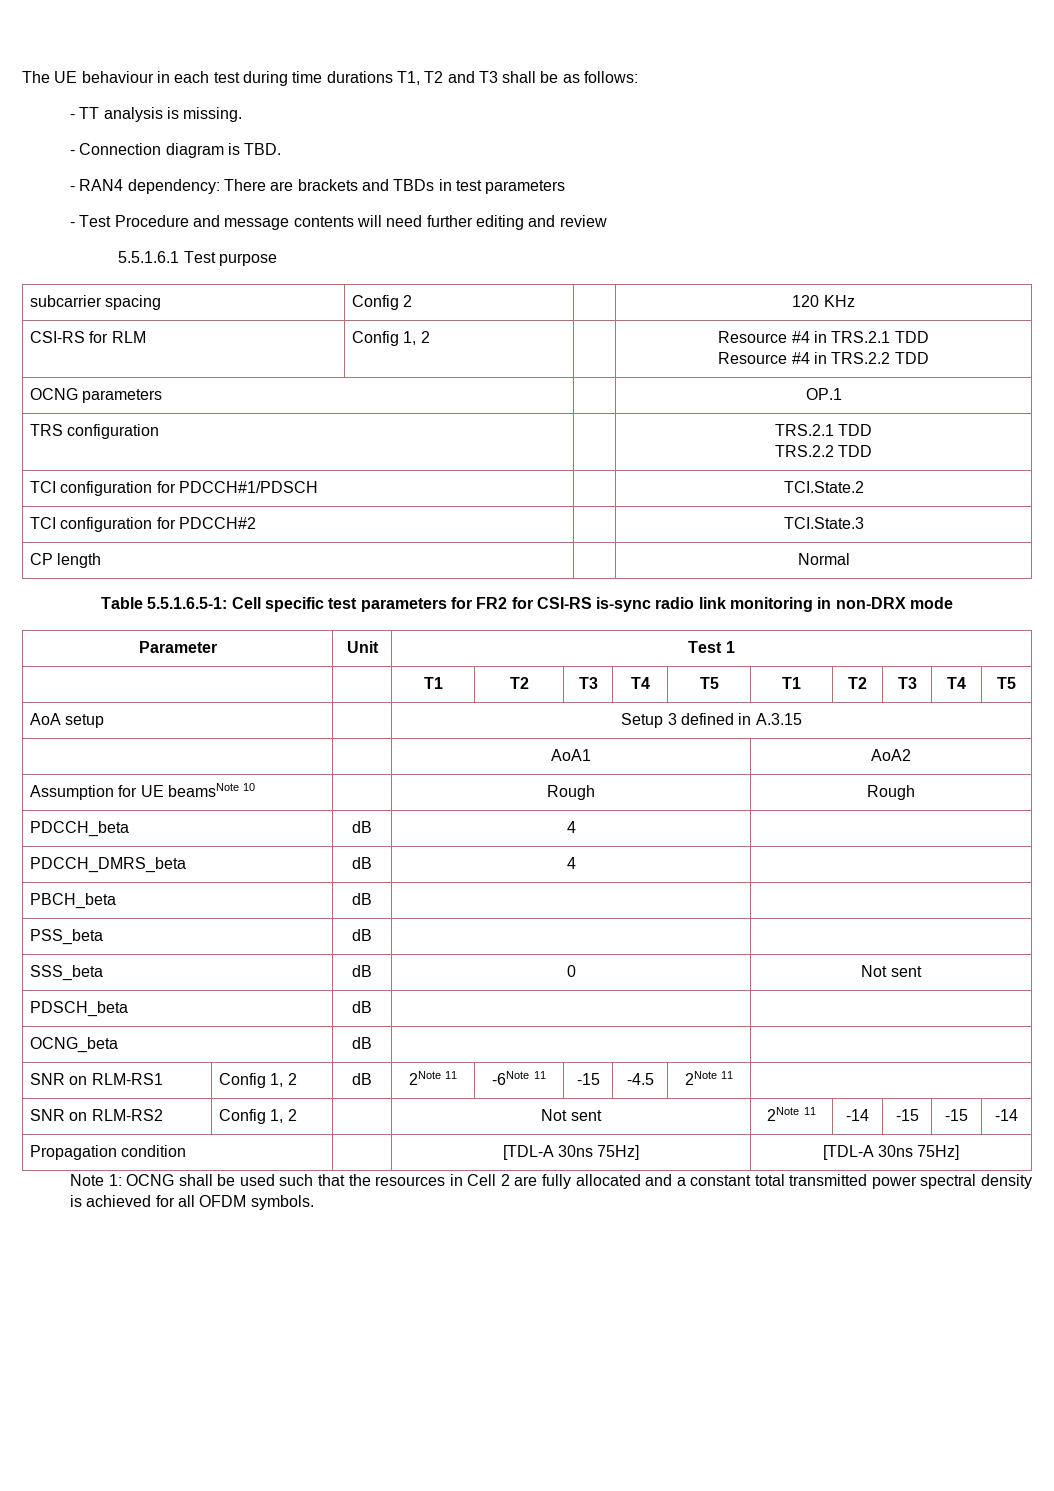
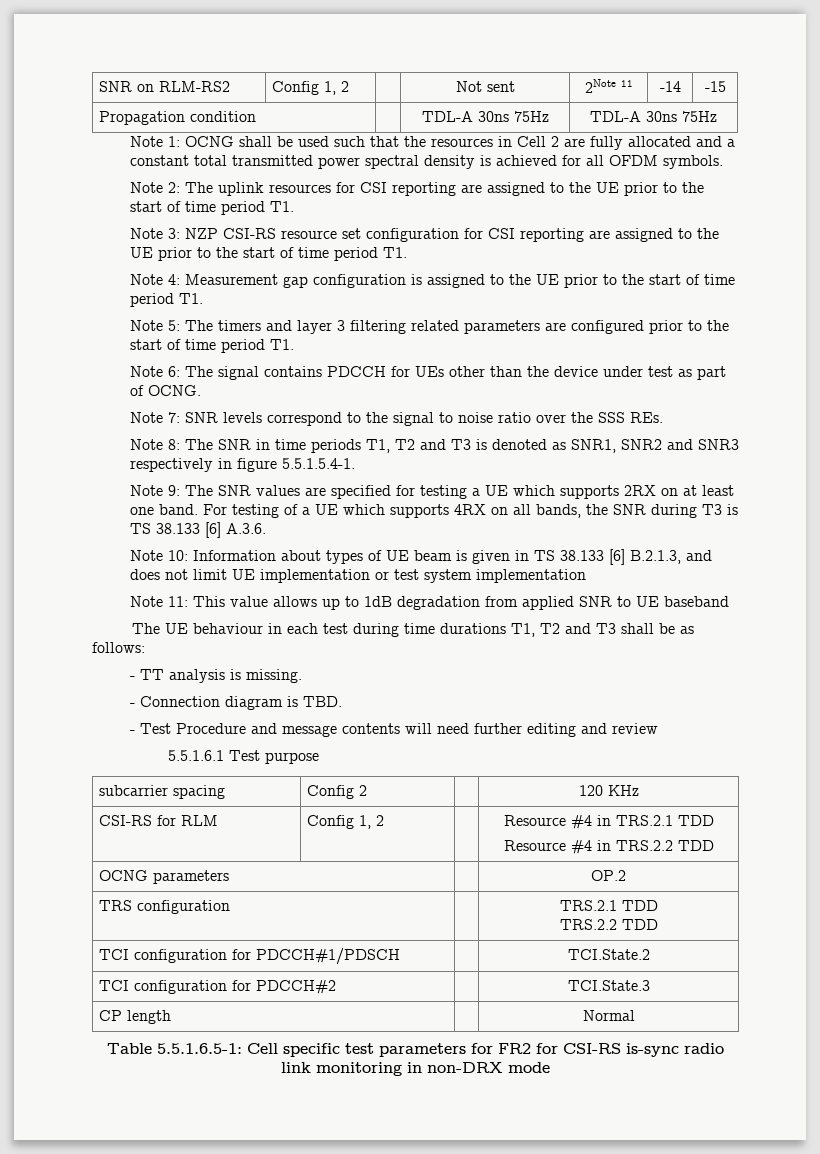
(22, 77) none -> [98,81,230,92] [271,81,349,95] [455,81,515,92] [584,79,633,93] [659,81,681,92] [704,81,726,92] [98,111,256,125] [421,111,549,122] [590,111,717,122] [129,136,735,150] [129,155,723,169] [129,182,704,196] [129,201,294,215] [129,228,719,242] [129,247,407,261] [129,274,735,288] [129,293,203,307] [129,320,729,334] [129,339,294,353] [129,366,726,380] [129,385,201,396] [129,412,663,426] [129,439,739,453] [129,458,355,472] [129,485,734,499] [129,504,738,518] [129,522,266,538] [129,549,712,565] [129,569,586,583] [129,596,729,610] SNR on RLM-RS2 | Config 1, 2 | | Not sent | 2Note 11 | -14 | -15 // Propagation condition | | TDL-A 30ns 75Hz | TDL-A 30ns 75Hz // Note 1: OCNG shall be used such that the resources in Cell 2 are fully allocated and a constant total transmitted power spectral density is achieved for all OFDM symbols. // Note 2: The uplink resources for CSI reporting are assigned to the UE prior to the start of time period T1. // Note 3: NZP CSI-RS resource set configuration for CSI reporting are assigned to the UE prior to the start of time period T1. // Note 4: Measurement gap configuration is assigned to the UE prior to the start of time period T1. // Note 5: The timers and layer 3 filtering related parameters are configured prior to the start of time period T1. // Note 6: The signal contains PDCCH for UEs other than the device under test as part of OCNG. // Note 7: SNR levels correspond to the signal to noise ratio over the SSS REs. // Note 8: The SNR in time periods T1, T2 and T3 is denoted as SNR1, SNR2 and SNR3 respectively in figure 5.5.1.5.4-1. // Note 9: The SNR values are specified for testing a UE which supports 2RX on at least one band. For testing of a UE which supports 4RX on all bands, the SNR during T3 is TS 38.133 [6] A.3.6. // Note 10: Information about types of UE beam is given in TS 38.133 [6] B.2.1.3, and does not limit UE implementation or test system implementation // Note 11: This value allows up to 1dB degradation from applied SNR to UE baseband //
[70,179,566,194] // - RAN4 dependency: There are brackets and TBDs in test parameters -> (342, 701) none
[805,388,842,400] OP.1 -> [591,870,626,881] OP.2
[138,641,217,653] [346,641,379,653] [688,641,735,653] [423,677,443,689] [509,677,529,689] [578,677,598,689] [630,677,650,689] [699,677,719,689] [782,677,801,689] [848,677,867,689] [897,677,917,689] [947,677,966,689] [997,677,1016,689] [29,713,105,728] [621,713,802,728] [551,749,591,761] [871,749,911,761] [29,783,256,800] [547,785,595,800] [867,785,915,800] [29,821,129,837] [352,821,372,833] [566,821,576,833] [29,857,186,873] [352,857,372,869] [566,857,576,869] [29,893,116,909] [352,893,372,905] [29,929,103,945] [352,929,372,941] [29,965,103,981] [352,965,372,977] [566,965,576,977] [861,965,922,977] [29,1001,128,1017] [352,1001,372,1013] [29,1037,118,1053] [352,1037,372,1049] [29,1073,163,1085] [218,1073,297,1088] [352,1073,372,1085] [408,1071,458,1085] [492,1071,546,1085] [576,1073,600,1085] [626,1073,654,1085] [684,1071,734,1085] [29,1109,163,1121] [218,1109,297,1124] [541,1109,602,1121] [767,1107,816,1121] [846,1109,869,1121] [895,1109,919,1121] [945,1109,968,1121] [995,1109,1018,1121] [29,1145,187,1160] [502,1145,640,1160] [822,1145,960,1160] [70,1174,1032,1189] [70,1195,314,1210] // Parameter | Unit | Test 1 // | | T1 | T2 | T3 | T4 | T5 | T1 | T2 | T3 | T4 | T5 // AoA setup | | Setup 3 defined in A.3.15 // | | AoA1 | AoA2 // Assumption for UE beamsNote 10 | | Rough | Rough // PDCCH_beta | dB | 4 | // PDCCH_DMRS_beta | dB | 4 | // PBCH_beta | dB | | // PSS_beta | dB | | // SSS_beta | dB | 0 | Not sent // PDSCH_beta | dB | | // OCNG_beta | dB | | // SNR on RLM-RS1 | Config 1, 2 | dB | 2Note 11 | -6Note 11 | -15 | -4.5 | 2Note 11 | // SNR on RLM-RS2 | Config 1, 2 | | Not sent | 2Note 11 | -14 | -15 | -15 | -14 // Propagation condition | | [TDL-A 30ns 75Hz] | [TDL-A 30ns 75Hz] // Note 1: OCNG shall be used such that the resources in Cell 2 are fully allocated and a constant total transmitted power spectral density is achieved for all OFDM symbols. -> (550, 1067) none

